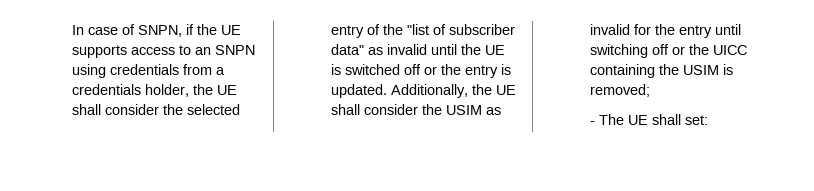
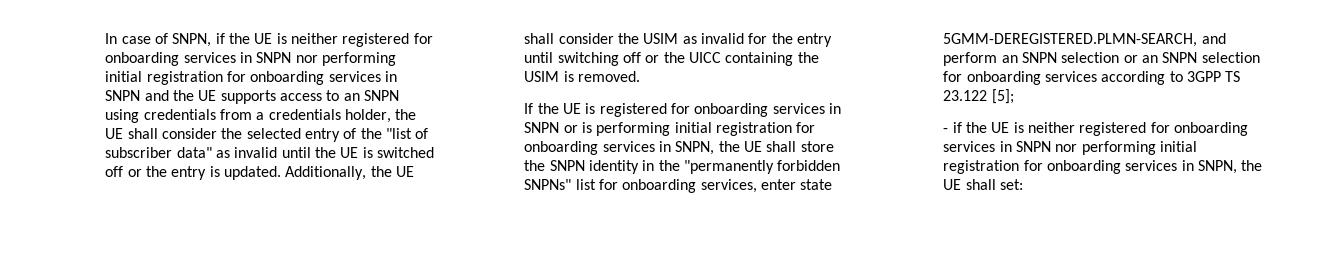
(241, 30) none -> [276,33,433,47] [105,52,396,66] [105,71,397,85] [105,90,217,101] is neither registered for onboarding services in SNPN nor performing initial registration for onboarding services in SNPN and the UE
[589,84,650,97] [589,114,624,125] removed; // - The -> [577,71,640,82] [524,103,841,117] [524,122,816,136] [524,141,834,155] [524,160,841,174] [524,179,833,193] [943,33,1226,47] [943,52,1260,66] [943,71,1241,85] [943,89,1014,104] [943,122,1248,136] [943,141,1197,155] [943,160,1263,174] removed. // If the UE is registered for onboarding services in SNPN or is performing initial registration for onboarding services in SNPN, the UE shall store the SNPN identity in the "permanently forbidden SNPNs" list for onboarding services, enter state 5GMM-DEREGISTERED.PLMN-SEARCH, and perform an SNPN selection or an SNPN selection for onboarding services according to 3GPP TS 23.122 [5]; // - if the UE is neither registered for onboarding services in SNPN nor performing initial registration for onboarding services in SNPN, the

